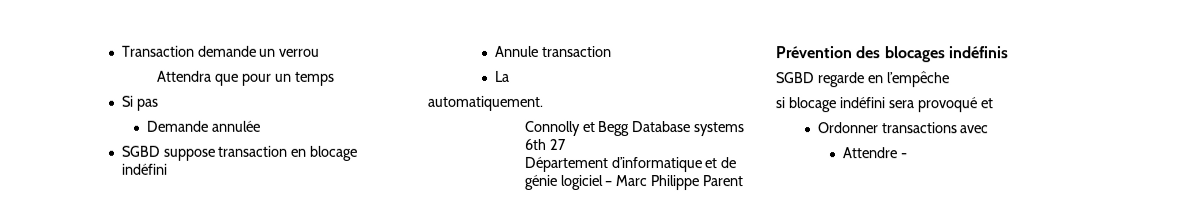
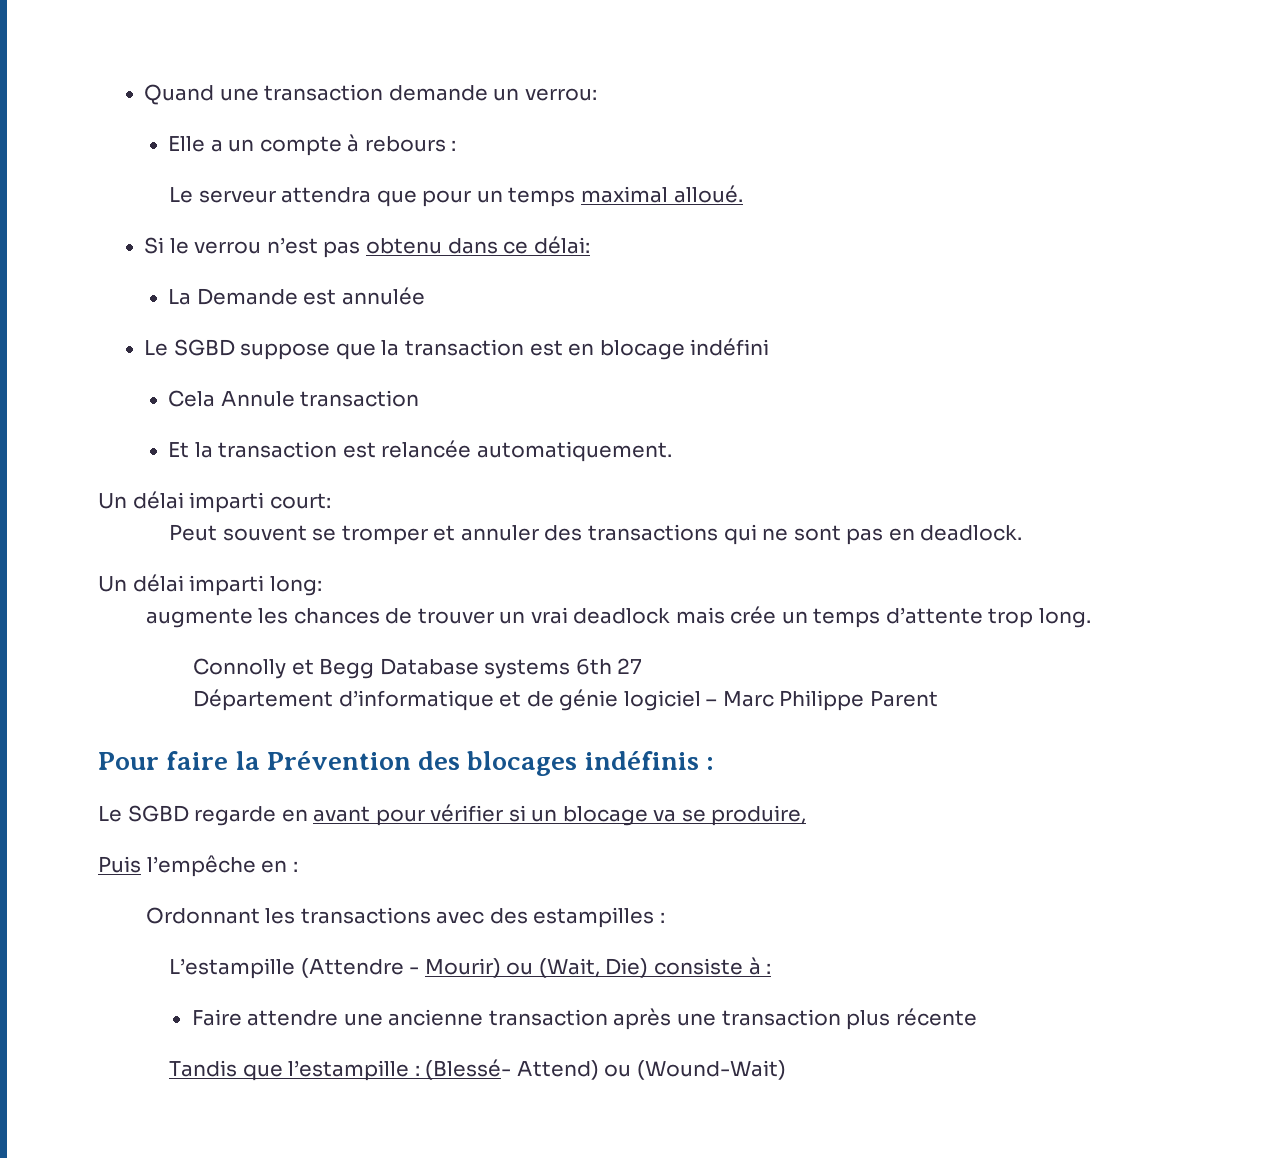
[121,45,321,57] [156,70,212,82] Transaction demande un verrou // Attendra -> [144,84,597,105] [168,134,457,156] [169,187,372,203] Quand une transaction demande un verrou: // Elle a un compte à rebours : // Le serveur attendra
(335, 78) none -> [580,185,743,203] maximal alloué.
[135,98,159,111] [146,120,209,132] pas // Demande -> [169,236,590,258] [168,288,337,305] le verrou n’est pas obtenu dans ce délai: // La Demande est
(261, 126) none -> [144,340,169,356] Le
[217,145,288,157] transaction -> [335,339,563,360] que la transaction est
(167, 169) none -> [168,390,216,407] Cela
[495,70,511,82] [427,95,544,111] La // automatiquement. -> [168,440,672,462] [98,491,331,513] [169,524,1023,545] [98,574,322,596] [145,606,1091,628] Et la transaction est relancée automatiquement. // Un délai imparti court: // Peut souvent se tromper et annuler des transactions qui ne sont pas en deadlock. // Un délai imparti long: // augmente les chances de trouver un vrai deadlock mais crée un temps d’attente trop long.
(744, 181) none -> [98,751,260,770] Pour faire la
(1009, 52) // -> [706,757,715,770] [98,806,122,822] : // Le
[886,71,950,88] [776,97,994,113] [816,122,989,134] [842,147,908,159] l’empêche // si blocage indéfini sera provoqué et // Ordonner transactions avec // Attendre - -> [313,804,807,826] [98,855,298,877] [145,907,665,928] [169,957,772,979] [191,1008,977,1030] [169,1059,786,1081] avant pour vérifier si un blocage va se produire, // Puis l’empêche en : // Ordonnant les transactions avec des estampilles : // L’estampille (Attendre - Mourir) ou (Wait, Die) consiste à : // Faire attendre une ancienne transaction après une transaction plus récente // Tandis que l’estampille : (Blessé- Attend) ou (Wound-Wait)

